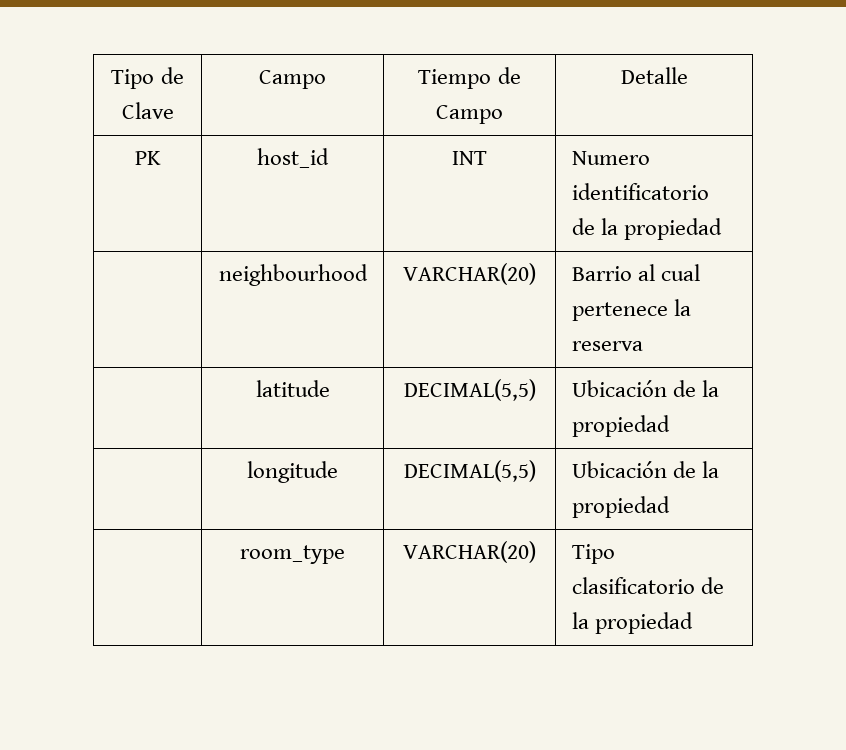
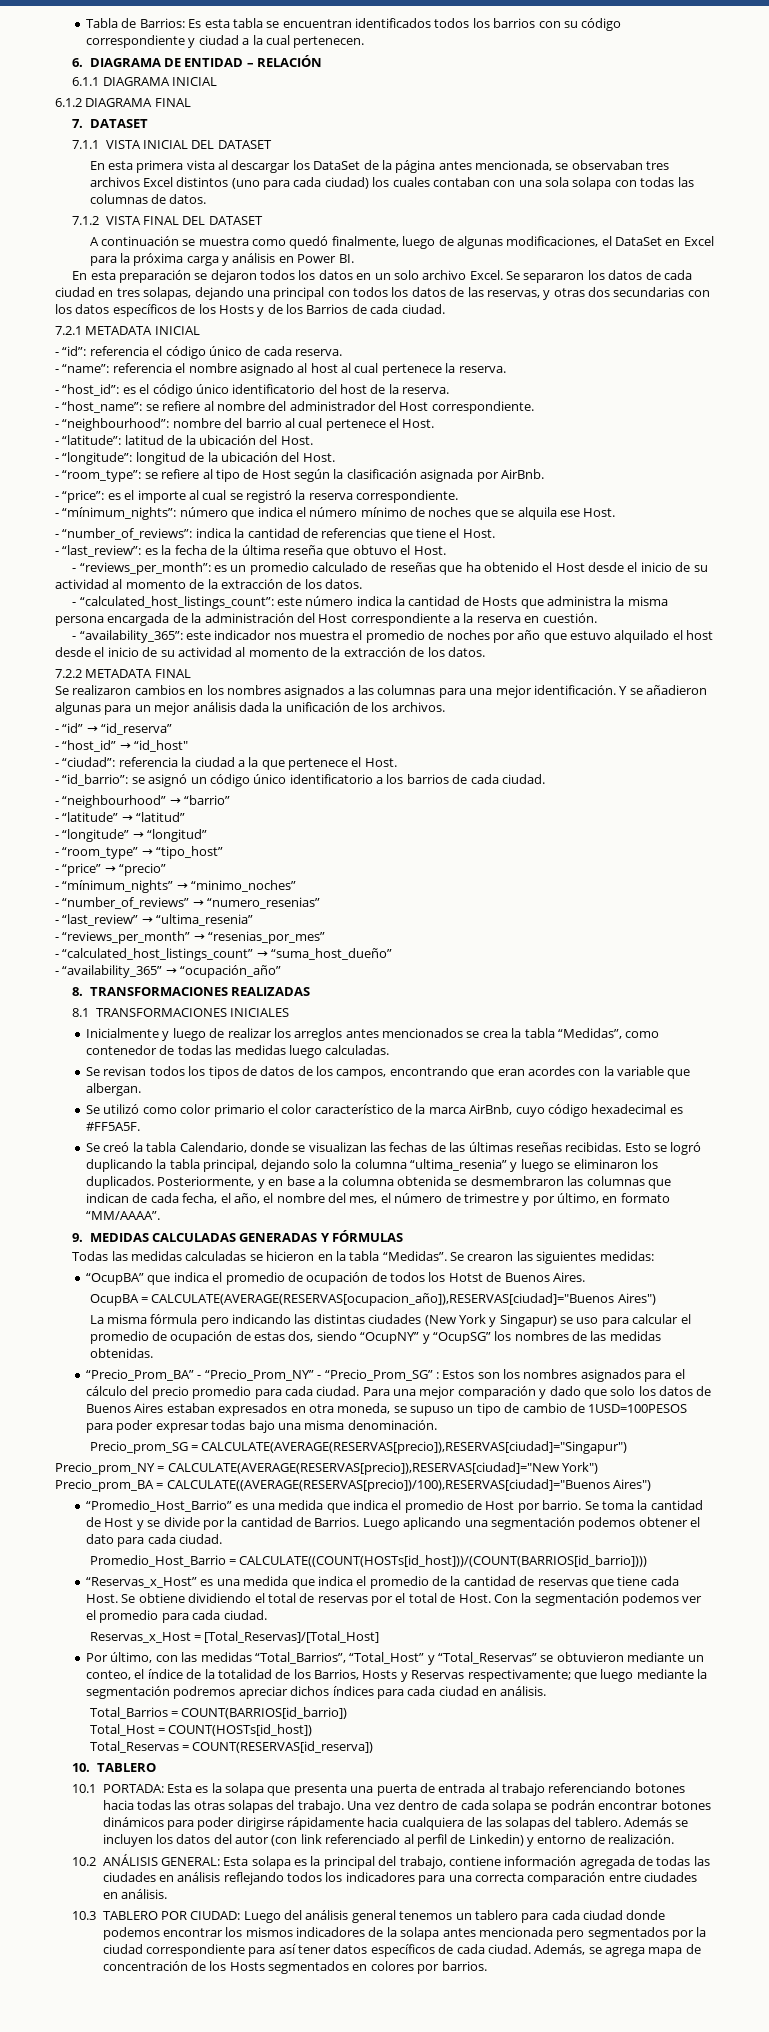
[111,67,184,89] [121,102,174,119] [259,70,326,89] [418,67,521,89] [436,105,503,124] [620,67,688,84] [134,151,161,165] [257,148,329,168] [452,151,487,165] [571,151,650,165] [571,183,709,200] [571,218,722,240] [218,264,368,286] [403,263,536,285] [571,264,700,281] [571,299,691,321] [571,341,643,351] [255,380,330,397] [403,379,536,401] [571,380,719,397] [571,415,670,437] [247,461,338,483] [403,460,536,482] [571,461,719,478] [571,496,670,518] [240,545,345,564] [403,541,536,563] [571,544,615,564] [571,577,724,594] [571,612,693,634] Tipo de Clave | Campo | Tiempo de Campo | Detalle // PK | host_id | INT | Numero identificatorio de la propiedad // | neighbourhood | VARCHAR(20) | Barrio al cual pertenece la reserva // | latitude | DECIMAL(5,5) | Ubicación de la propiedad // | longitude | DECIMAL(5,5) | Ubicación de la propiedad // | room_type | VARCHAR(20) | Tipo clasificatorio de la propiedad -> [86,18,622,31] [86,35,365,48] [72,55,323,67] [72,77,218,86] [55,98,191,107] [72,119,148,128] [72,140,272,149] [89,160,670,173] [89,177,694,190] [89,194,207,204] [72,216,263,225] [89,236,714,249] [89,253,354,266] [72,270,692,283] [55,287,710,300] [55,304,445,317] [55,326,200,335] [55,346,342,359] [55,363,506,376] [55,384,450,397] [55,401,534,414] [55,418,435,431] [55,435,313,445] [55,452,335,465] [55,469,544,482] [55,490,459,503] [55,507,616,520] [55,528,495,541] [55,545,446,558] [72,562,708,575] [55,579,362,589] [72,596,668,609] [55,613,597,626] [72,630,714,643] [55,647,485,657] [55,669,191,678] [55,685,707,698] [55,702,445,715] [55,723,173,735] [55,740,189,752] [55,757,397,770] [55,774,545,787] [55,795,231,808] [55,812,186,822] [55,829,208,842] [55,846,224,859] [55,863,167,876] [55,880,297,893] [55,897,321,909] [55,914,254,926] [55,931,326,944] [55,948,393,961] [55,965,282,978] [72,987,310,996] [72,1008,289,1017] [86,1028,660,1041] [86,1045,390,1058] [86,1066,691,1079] [86,1083,142,1096] [86,1104,683,1117] [86,1122,141,1131] [86,1142,702,1155] [86,1159,658,1172] [86,1176,671,1189] [86,1193,670,1206] [86,1211,161,1220] [72,1230,404,1242] [72,1251,654,1264] [86,1272,585,1285] [89,1293,656,1306] [89,1314,691,1327] [89,1331,661,1344] [89,1348,153,1358] [86,1369,685,1382] [86,1386,712,1399] [86,1403,688,1416] [86,1420,437,1433] [89,1441,628,1454] [55,1462,599,1475] [55,1479,652,1492] [86,1500,703,1513] [86,1517,701,1530] [86,1534,223,1547] [89,1555,648,1567] [86,1576,679,1589] [86,1593,703,1606] [86,1610,267,1623] [89,1631,380,1643] [86,1652,704,1665] [86,1669,708,1682] [86,1686,547,1699] [89,1707,348,1719] [89,1724,313,1736] [89,1741,374,1753] [72,1763,156,1772] [72,1783,685,1796] [102,1800,711,1813] [102,1817,689,1830] [102,1834,675,1847] [72,1854,710,1869] [102,1872,698,1885] [102,1889,167,1899] [72,1910,666,1923] [102,1927,707,1940] [102,1944,701,1957] [102,1961,487,1974] Tabla de Barrios: Es esta tabla se encuentran identificados todos los barrios con su código correspondiente y ciudad a la cual pertenecen. // 6. DIAGRAMA DE ENTIDAD – RELACIÓN // 6.1.1 DIAGRAMA INICIAL // 6.1.2 DIAGRAMA FINAL // 7. DATASET // 7.1.1 VISTA INICIAL DEL DATASET // En esta primera vista al descargar los DataSet de la página antes mencionada, se observaban tres archivos Excel distintos (uno para cada ciudad) los cuales contaban con una sola solapa con todas las columnas de datos. // 7.1.2 VISTA FINAL DEL DATASET // A continuación se muestra como quedó finalmente, luego de algunas modificaciones, el DataSet en Excel para la próxima carga y análisis en Power BI. // En esta preparación se dejaron todos los datos en un solo archivo Excel. Se separaron los datos de cada ciudad en tres solapas, dejando una principal con todos los datos de las reservas, y otras dos secundarias con los datos específicos de los Hosts y de los Barrios de cada ciudad. // 7.2.1 METADATA INICIAL // - “id”: referencia el código único de cada reserva. // - “name”: referencia el nombre asignado al host al cual pertenece la reserva. // - “host_id”: es el código único identificatorio del host de la reserva. // - “host_name”: se refiere al nombre del administrador del Host correspondiente. // - “neighbourhood”: nombre del barrio al cual pertenece el Host. // - “latitude”: latitud de la ubicación del Host. // - “longitude”: longitud de la ubicación del Host. // - “room_type”: se refiere al tipo de Host según la clasificación asignada por AirBnb. // - “price”: es el importe al cual se registró la reserva correspondiente. // - “mínimum_nights”: número que indica el número mínimo de noches que se alquila ese Host. // - “number_of_reviews”: indica la cantidad de referencias que tiene el Host. // - “last_review”: es la fecha de la última reseña que obtuvo el Host. // - “reviews_per_month”: es un promedio calculado de reseñas que ha obtenido el Host desde el inicio de su actividad al momento de la extracción de los datos. // - “calculated_host_listings_count”: este número indica la cantidad de Hosts que administra la misma persona encargada de la administración del Host correspondiente a la reserva en cuestión. // - “availability_365”: este indicador nos muestra el promedio de noches por año que estuvo alquilado el host desde el inicio de su actividad al momento de la extracción de los datos. // 7.2.2 METADATA FINAL // Se realizaron cambios en los nombres asignados a las columnas para una mejor identificación. Y se añadieron algunas para un mejor análisis dada la unificación de los archivos. // - “id” → “id_reserva” // - “host_id” → “id_host" // - “ciudad”: referencia la ciudad a la que pertenece el Host. // - “id_barrio”: se asignó un código único identificatorio a los barrios de cada ciudad. // - “neighbourhood” → “barrio” // - “latitude” → “latitud” // - “longitude” → “longitud” // - “room_type” → “tipo_host” // - “price” → “precio” // - “mínimum_nights” → “minimo_noches” // - “number_of_reviews” → “numero_resenias” // - “last_review” → “ultima_resenia” // - “reviews_per_month” → “resenias_por_mes” // - “calculated_host_listings_count” → “suma_host_dueño” // - “availability_365” → “ocupación_año” // 8. TRANSFORMACIONES REALIZADAS // 8.1 TRANSFORMACIONES INICIALES // Inicialmente y luego de realizar los arreglos antes mencionados se crea la tabla “Medidas”, como contenedor de todas las medidas luego calculadas. // Se revisan todos los tipos de datos de los campos, encontrando que eran acordes con la variable que albergan. // Se utilizó como color primario el color característico de la marca AirBnb, cuyo código hexadecimal es #FF5A5F. // Se creó la tabla Calendario, donde se visualizan las fechas de las últimas reseñas recibidas. Esto se logró duplicando la tabla principal, dejando solo la columna “ultima_resenia” y luego se eliminaron los duplicados. Posteriormente, y en base a la columna obtenida se desmembraron las columnas que indican de cada fecha, el año, el nombre del mes, el número de trimestre y por último, en formato “MM/AAAA”. // 9. MEDIDAS CALCULADAS GENERADAS Y FÓRMULAS // Todas las medidas calculadas se hicieron en la tabla “Medidas”. Se crearon las siguientes medidas: // “OcupBA” que indica el promedio de ocupación de todos los Hotst de Buenos Aires. // OcupBA = CALCULATE(AVERAGE(RESERVAS[ocupacion_año]),RESERVAS[ciudad]="Buenos Aires") // La misma fórmula pero indicando las distintas ciudades (New York y Singapur) se uso para calcular el promedio de ocupación de estas dos, siendo “OcupNY” y “OcupSG” los nombres de las medidas obtenidas. // “Precio_Prom_BA” - “Precio_Prom_NY” - “Precio_Prom_SG” : Estos son los nombres asignados para el cálculo del precio promedio para cada ciudad. Para una mejor comparación y dado que solo los datos de Buenos Aires estaban expresados en otra moneda, se supuso un tipo de cambio de 1USD=100PESOS para poder expresar todas bajo una misma denominación. // Precio_prom_SG = CALCULATE(AVERAGE(RESERVAS[precio]),RESERVAS[ciudad]="Singapur") // Precio_prom_NY = CALCULATE(AVERAGE(RESERVAS[precio]),RESERVAS[ciudad]="New York") // Precio_prom_BA = CALCULATE((AVERAGE(RESERVAS[precio])/100),RESERVAS[ciudad]="Buenos Aires") // “Promedio_Host_Barrio” es una medida que indica el promedio de Host por barrio. Se toma la cantidad de Host y se divide por la cantidad de Barrios. Luego aplicando una segmentación podemos obtener el dato para cada ciudad. // Promedio_Host_Barrio = CALCULATE((COUNT(HOSTs[id_host]))/(COUNT(BARRIOS[id_barrio]))) // “Reservas_x_Host” es una medida que indica el promedio de la cantidad de reservas que tiene cada Host. Se obtiene dividiendo el total de reservas por el total de Host. Con la segmentación podemos ver el promedio para cada ciudad. // Reservas_x_Host = [Total_Reservas]/[Total_Host] // Por último, con las medidas “Total_Barrios”, “Total_Host” y “Total_Reservas” se obtuvieron mediante un conteo, el índice de la totalidad de los Barrios, Hosts y Reservas respectivamente; que luego mediante la segmentación podremos apreciar dichos índices para cada ciudad en análisis. // Total_Barrios = COUNT(BARRIOS[id_barrio]) // Total_Host = COUNT(HOSTs[id_host]) // Total_Reservas = COUNT(RESERVAS[id_reserva]) // 10. TABLERO // 10.1 PORTADA: Esta es la solapa que presenta una puerta de entrada al trabajo referenciando botones hacia todas las otras solapas del trabajo. Una vez dentro de cada solapa se podrán encontrar botones dinámicos para poder dirigirse rápidamente hacia cualquiera de las solapas del tablero. Además se incluyen los datos del autor (con link referenciado al perfil de Linkedin) y entorno de realización. // 10.2 ANÁLISIS GENERAL: Esta solapa es la principal del trabajo, contiene información agregada de todas las ciudades en análisis reflejando todos los indicadores para una correcta comparación entre ciudades en análisis. // 10.3 TABLERO POR CIUDAD: Luego del análisis general tenemos un tablero para cada ciudad donde podemos encontrar los mismos indicadores de la solapa antes mencionada pero segmentados por la ciudad correspondiente para así tener datos específicos de cada ciudad. Además, se agrega mapa de concentración de los Hosts segmentados en colores por barrios.

